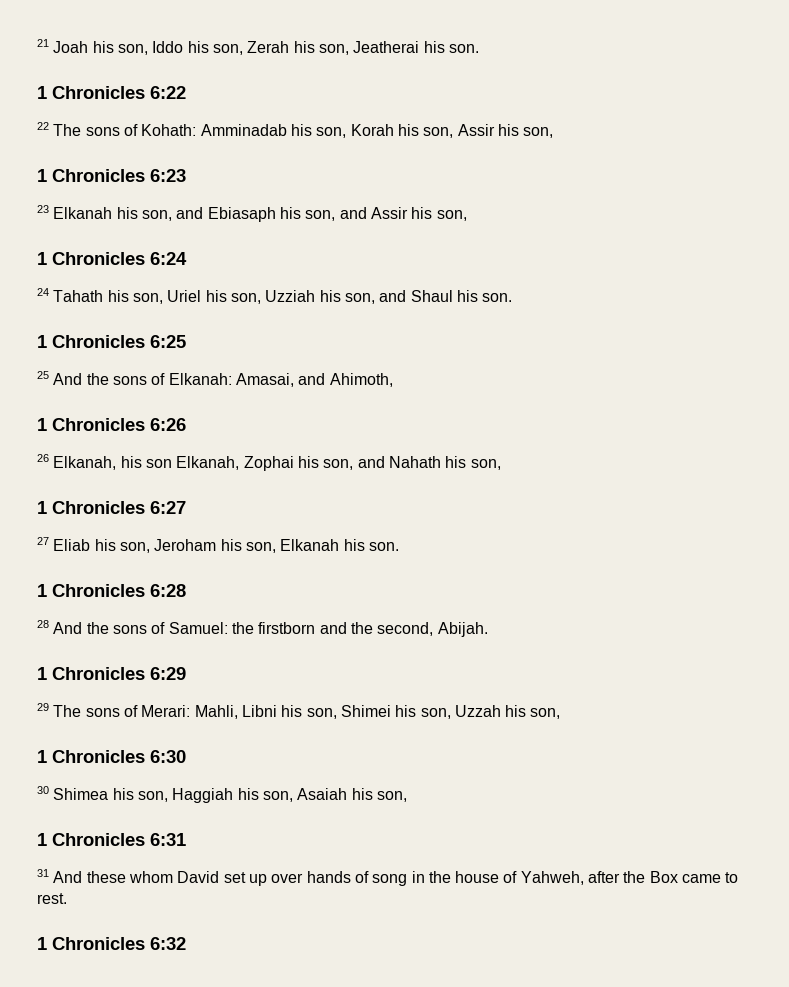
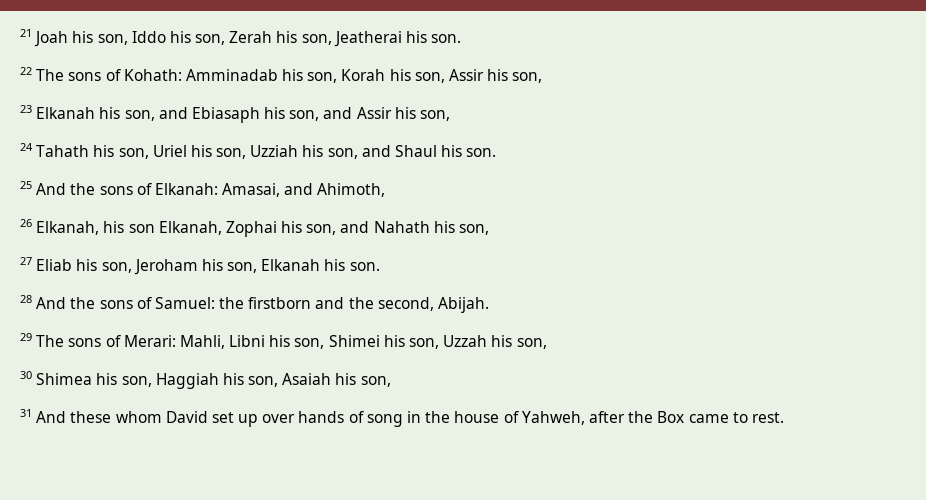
[37,86,186,99] // 1 Chronicles 6:22 -> (462, 38) none
[37,169,186,182] // 1 Chronicles 6:23 -> (543, 77) none
[37,252,187,265] // 1 Chronicles 6:24 -> (451, 115) none
[37,335,186,348] // 1 Chronicles 6:25 -> (497, 152) none
[37,418,186,431] // 1 Chronicles 6:26 -> (386, 190) none
[37,501,186,514] // 1 Chronicles 6:27 -> (490, 229) none
[37,584,186,597] // 1 Chronicles 6:28 -> (380, 266) none
[37,667,186,680] // 1 Chronicles 6:29 -> (490, 305) none
[37,750,186,763] // 1 Chronicles 6:30 -> (547, 343) none
[37,833,186,846] // 1 Chronicles 6:31 -> (391, 381) none
[37,937,186,950] // 1 Chronicles 6:32 -> (784, 417) none

